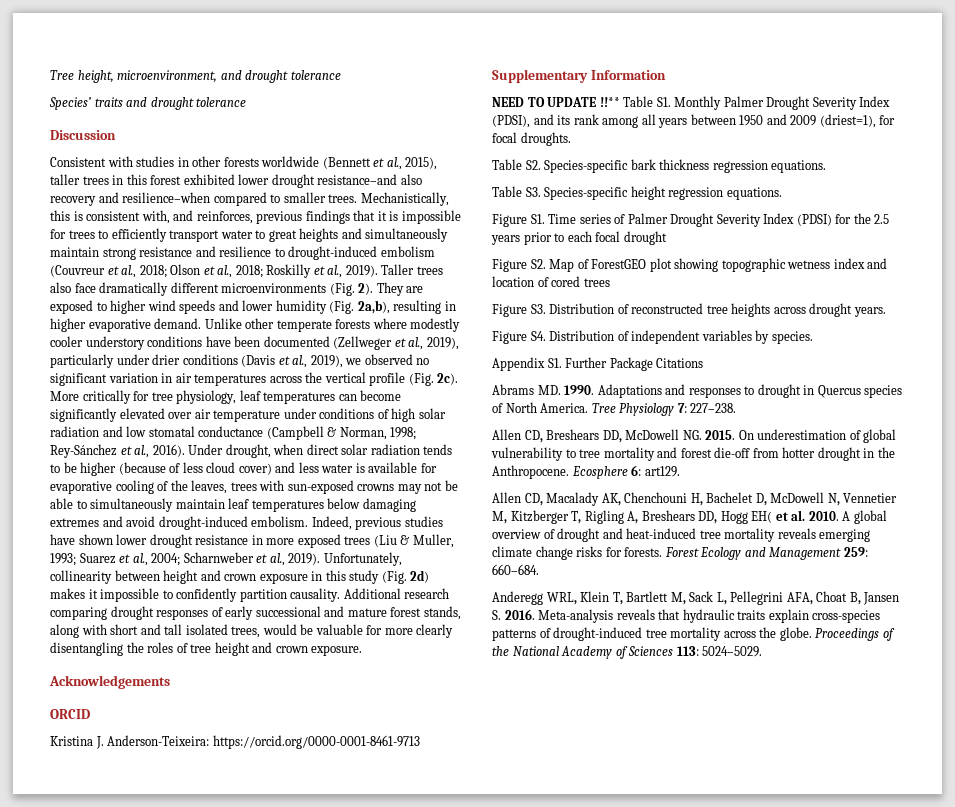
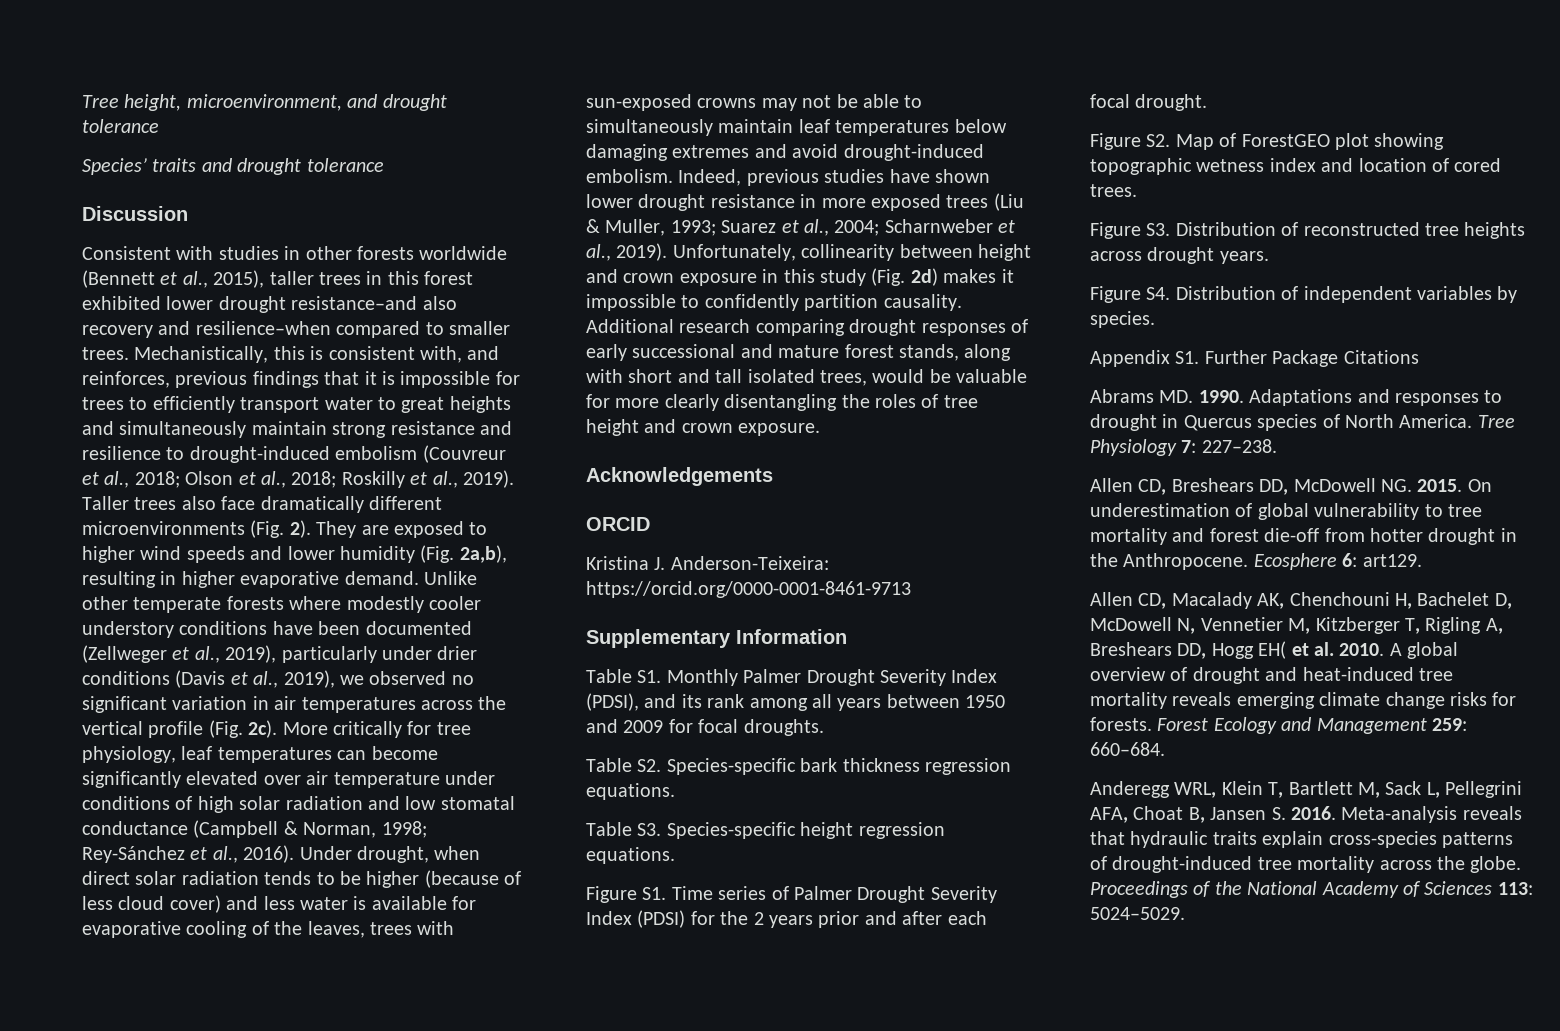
[492,97,620,107] NEED TO UPDATE !!** -> (847, 636) none
[819,114,876,128] (driest=1), -> (664, 726) none
[874,214,890,224] 2.5 -> [753,912,764,925] 2
[554,233,565,242] to -> [864,911,943,925] and after
[623,231,667,245] drought -> [1135,94,1208,111] drought.
[583,278,610,287] trees -> [1090,184,1137,197] trees.

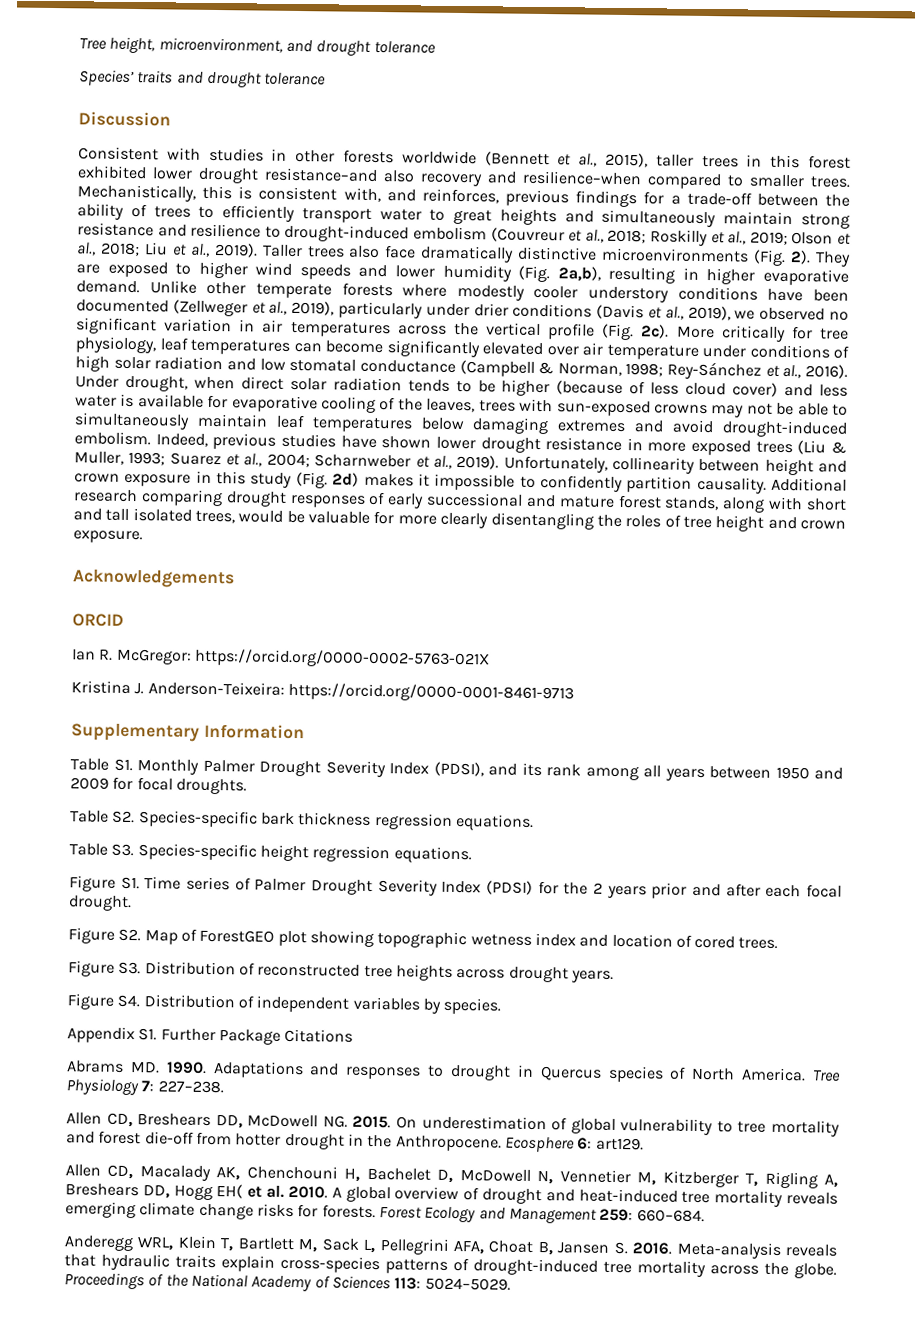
[324,371,520,388] that it is impossible for -> [643,191,850,207] [77,203,147,220] for a trade-off between the ability of
(180, 479) none -> [650,229,788,247] Roskilly et al., 2019;
[341,471,405,488] Roskilly -> [143,242,168,256] Liu
[369,496,442,510] different -> [517,246,598,261] distinctive
(650, 524) none -> [72,648,490,669] // Ian R. McGregor: https://orcid.org/0000-0002-5763-021X

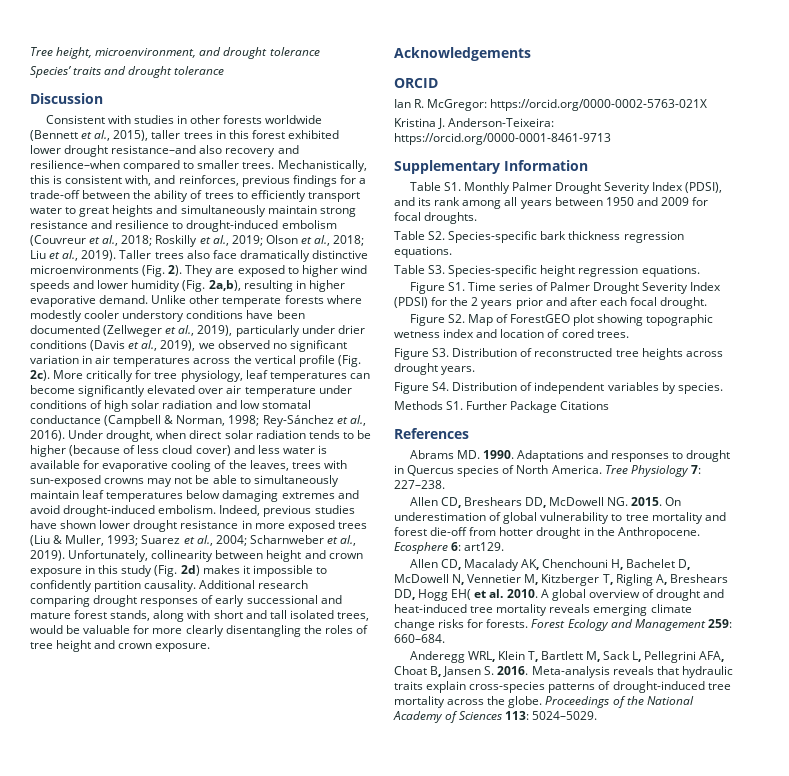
[67,1026,135,1044] Appendix -> [394,401,443,410] Methods
(354, 1035) none -> [394,428,469,439] // References

